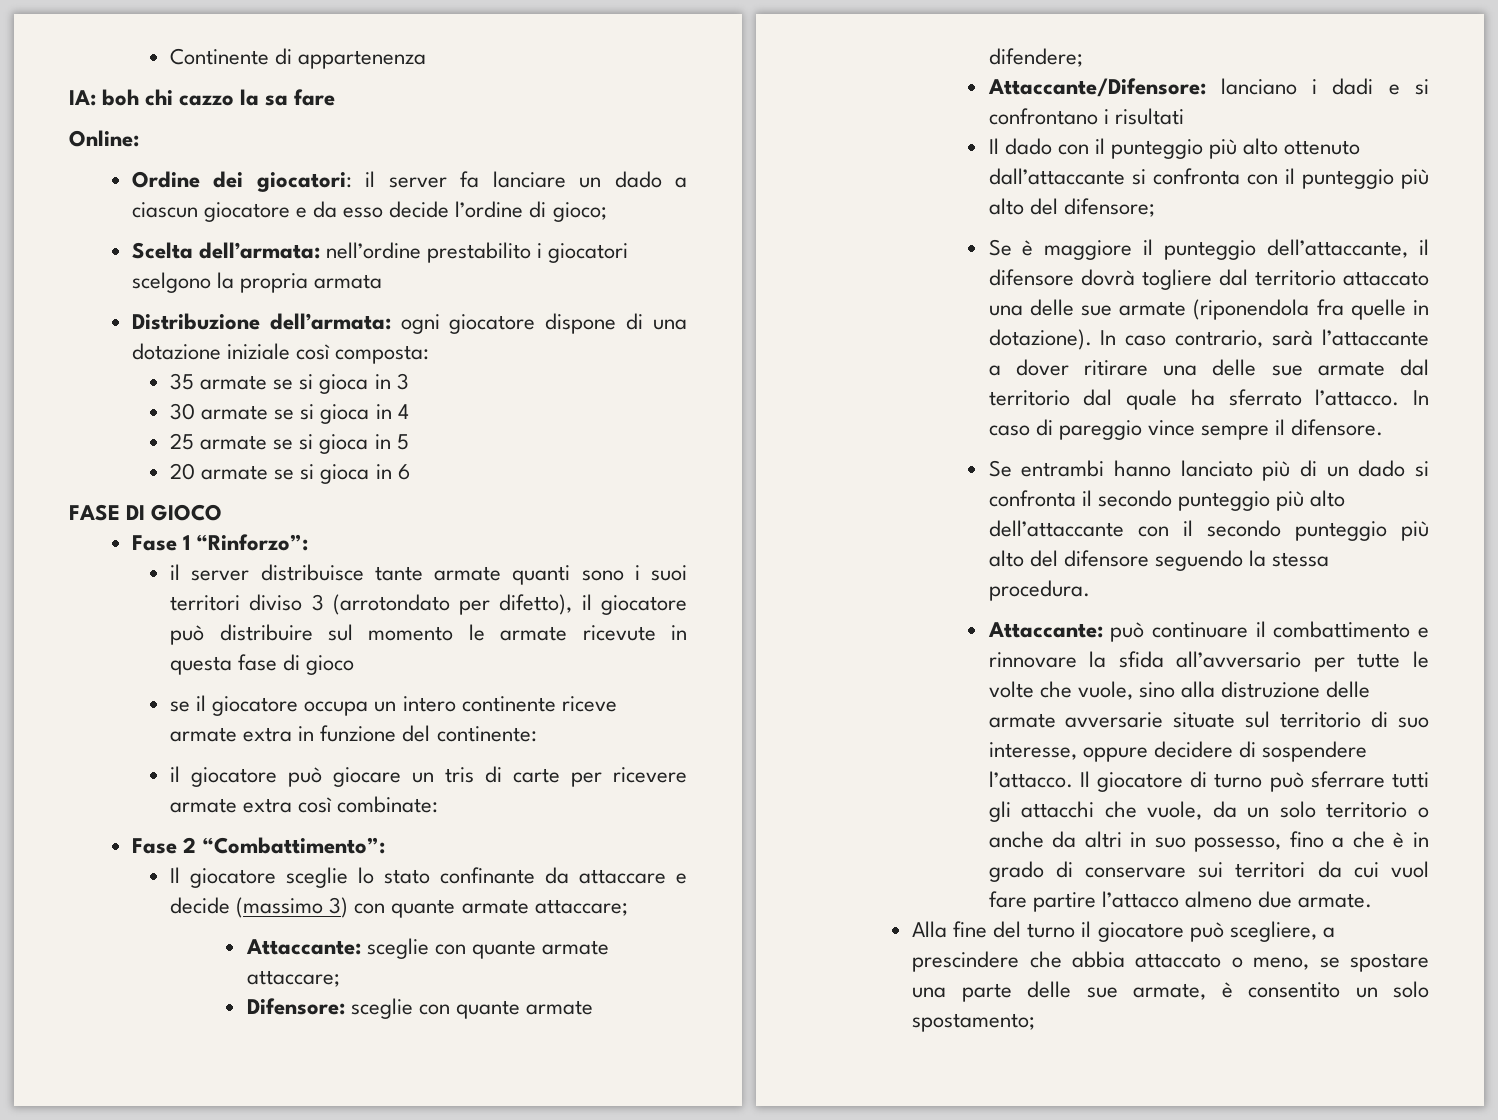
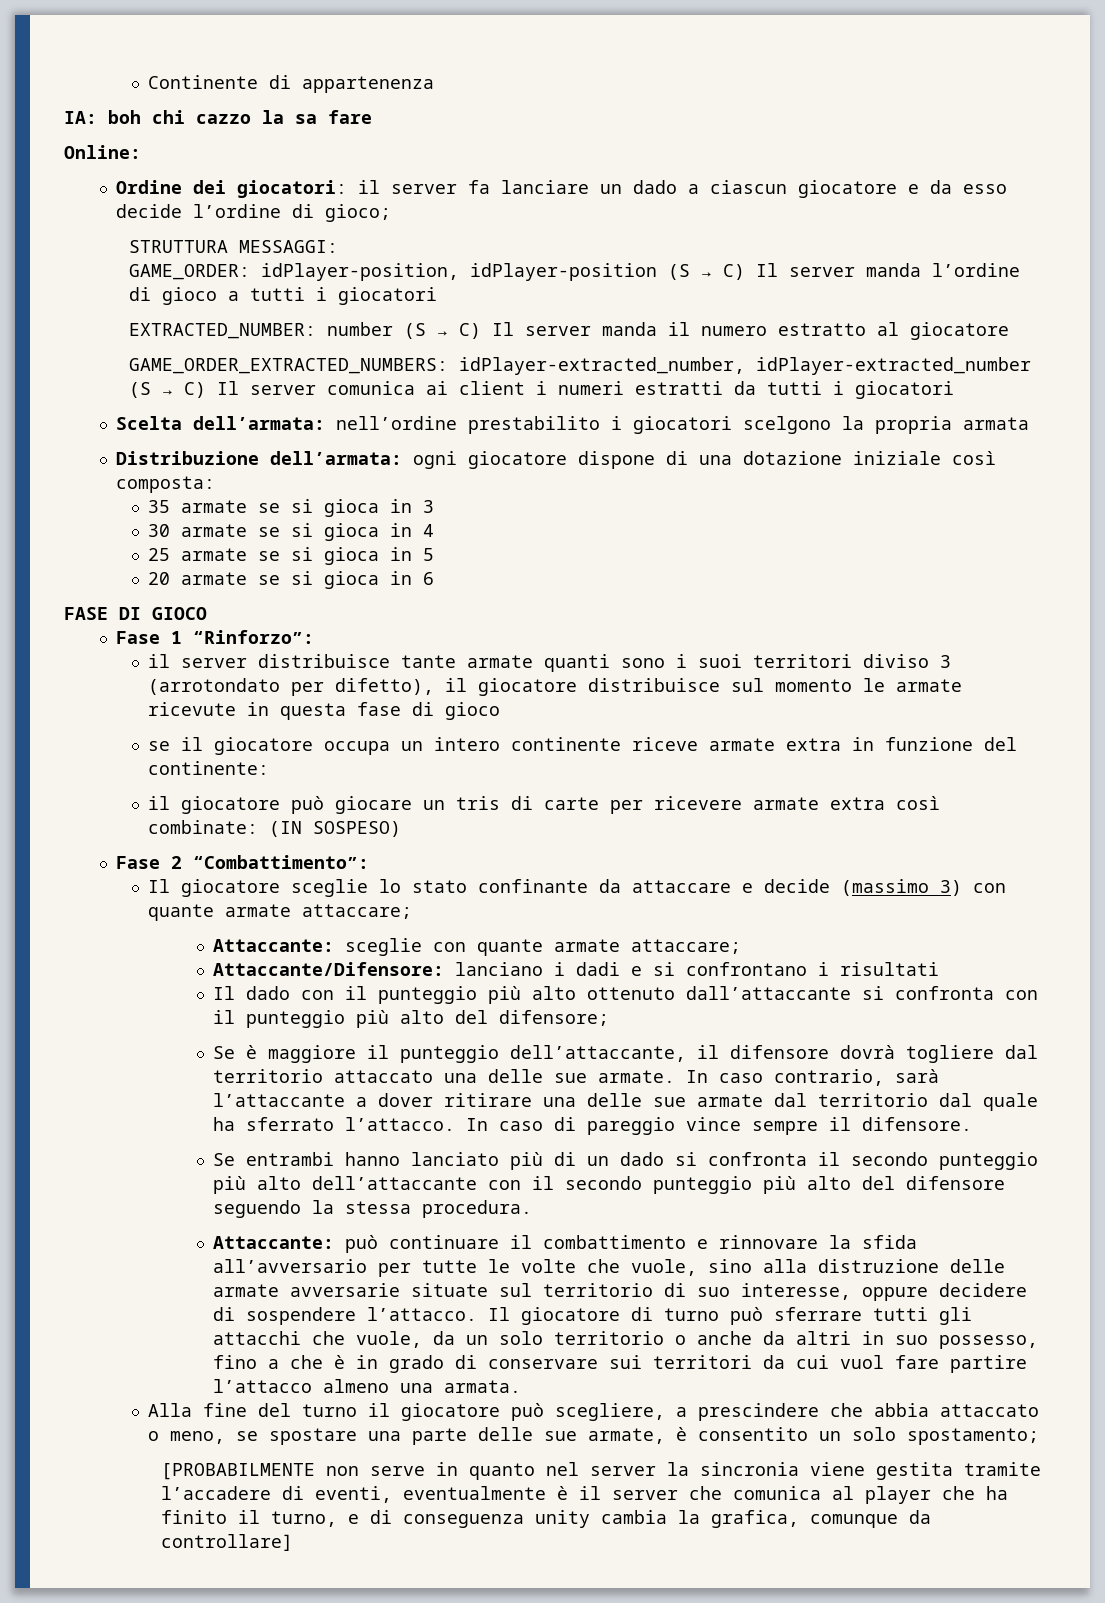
(607, 212) none -> [128,240,338,253] [128,263,1020,281] [128,287,437,305] [128,322,1009,340] [128,357,1031,375] [128,381,954,399] // STRUTTURA MESSAGGI: // GAME_ORDER: idPlayer-position, idPlayer-position (S → C) Il server manda l’ordine di gioco a tutti i giocatori // EXTRACTED_NUMBER: number (S → C) Il server manda il numero estratto al giocatore // GAME_ORDER_EXTRACTED_NUMBERS: idPlayer-extracted_number, idPlayer-extracted_number (S → C) Il server comunica ai client i numeri estratti da tutti i giocatori
[170,624,313,645] può distribuire -> [588,678,721,692] distribuisce
(439, 804) none -> [269,821,402,837] (IN SOSPESO)
[246,998,593,1019] [988,48,1083,67] // Difensore: sceglie con quante armate difendere; -> (742, 946) none
[1119,299,1429,320] [988,329,1092,350] armate (riponendola fra quelle in dotazione). -> [598,1070,676,1083] armate.
[1257,891,1372,908] due armate. -> [400,1380,522,1393] una armata.
(1036, 1022) none -> [160,1462,1041,1480] [160,1486,1008,1504] [160,1510,931,1528] [160,1534,293,1551] // [PROBABILMENTE non serve in quanto nel server la sincronia viene gestita tramite l’accadere di eventi, eventualmente è il server che comunica al player che ha finito il turno, e di conseguenza unity cambia la grafica, comunque da controllare]

